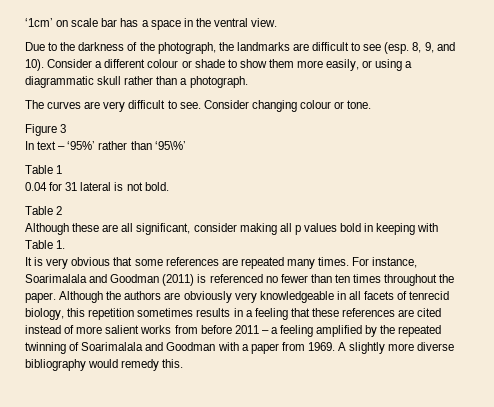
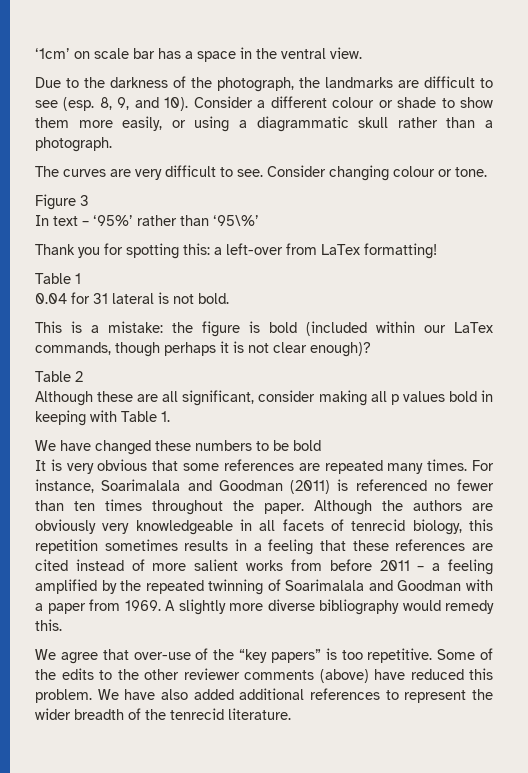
(186, 145) none -> [35,243,437,259] // Thank you for spotting this: a left-over from LaTex formatting!
(169, 186) none -> [35,321,493,337] [35,341,371,357] // This is a mistake: the figure is bold (included within our LaTex commands, though perhaps it is not clear enough)?
(66, 244) none -> [35,440,321,455] // We have changed these numbers to be bold
(184, 363) none -> [35,648,493,664] [35,668,493,683] [35,688,494,703] [35,708,291,720] // We agree that over-use of the “key papers” is too repetitive. Some of the edits to the other reviewer comments (above) have reduced this problem. We have also added additional references to represent the wider breadth of the tenrecid literature.

